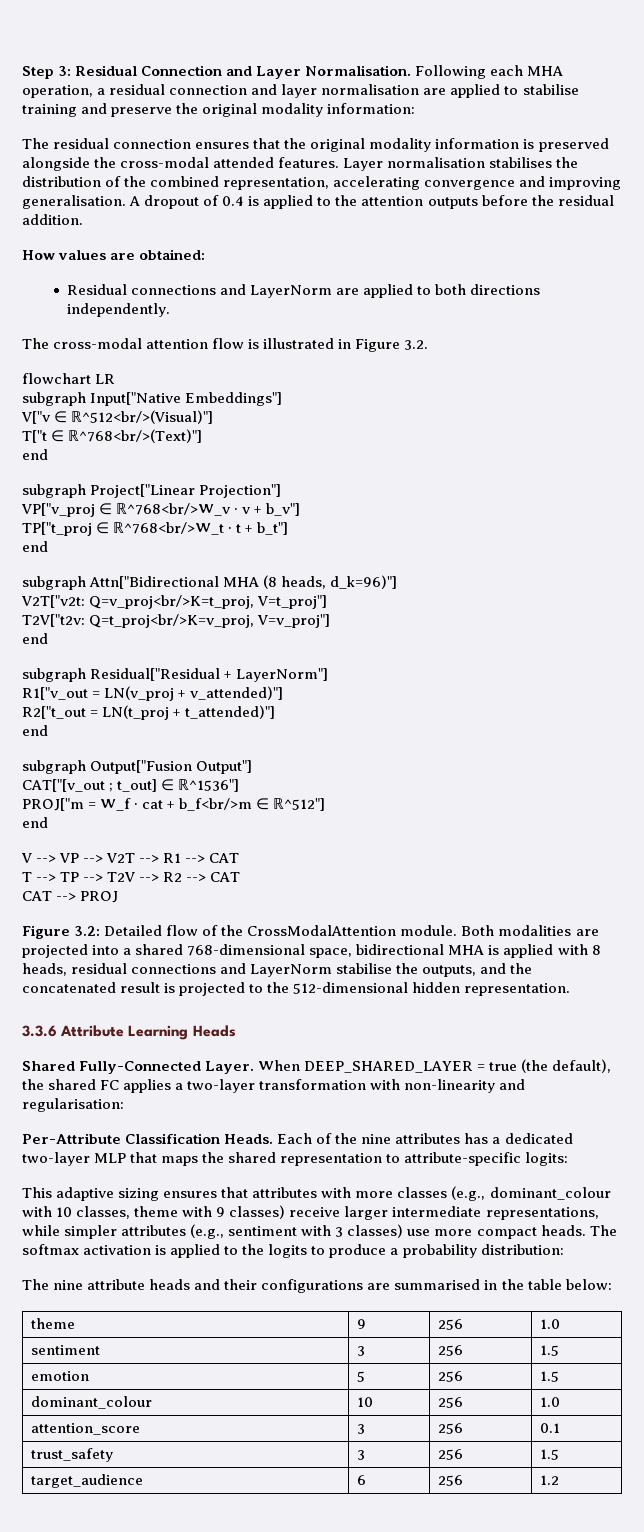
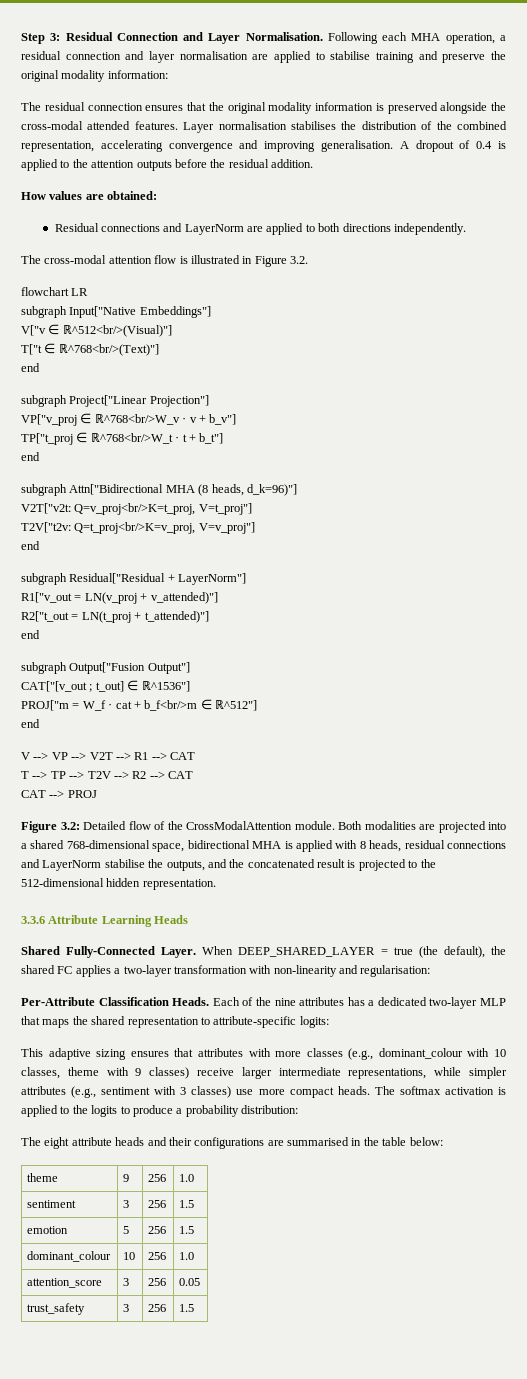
[53,1280,84,1290] nine -> [44,1137,70,1149] eight
[539,1423,560,1433] 0.1 -> [179,1278,201,1286] 0.05
[30,1474,143,1488] [356,1475,366,1485] [437,1475,463,1486] [539,1475,559,1485] // target_audience | 6 | 256 | 1.2 -> (195, 1308) none

